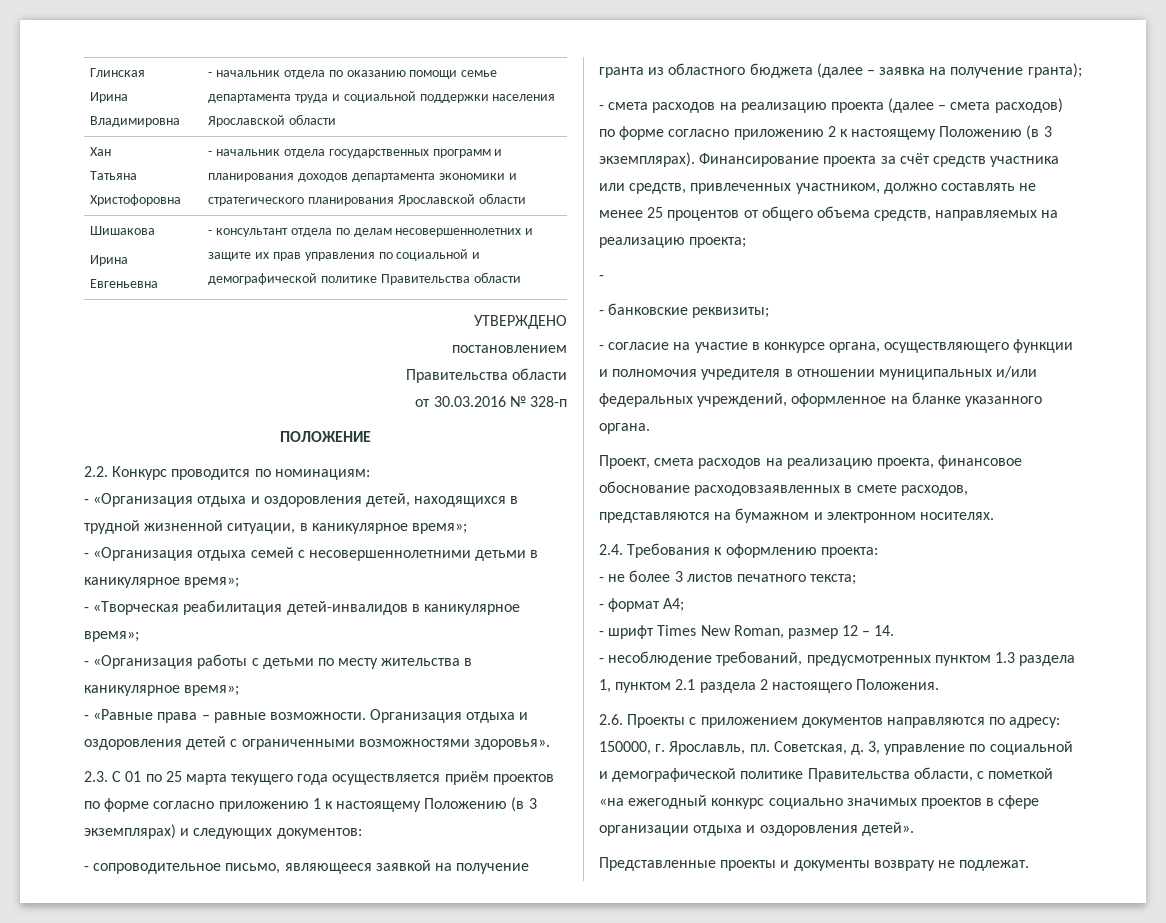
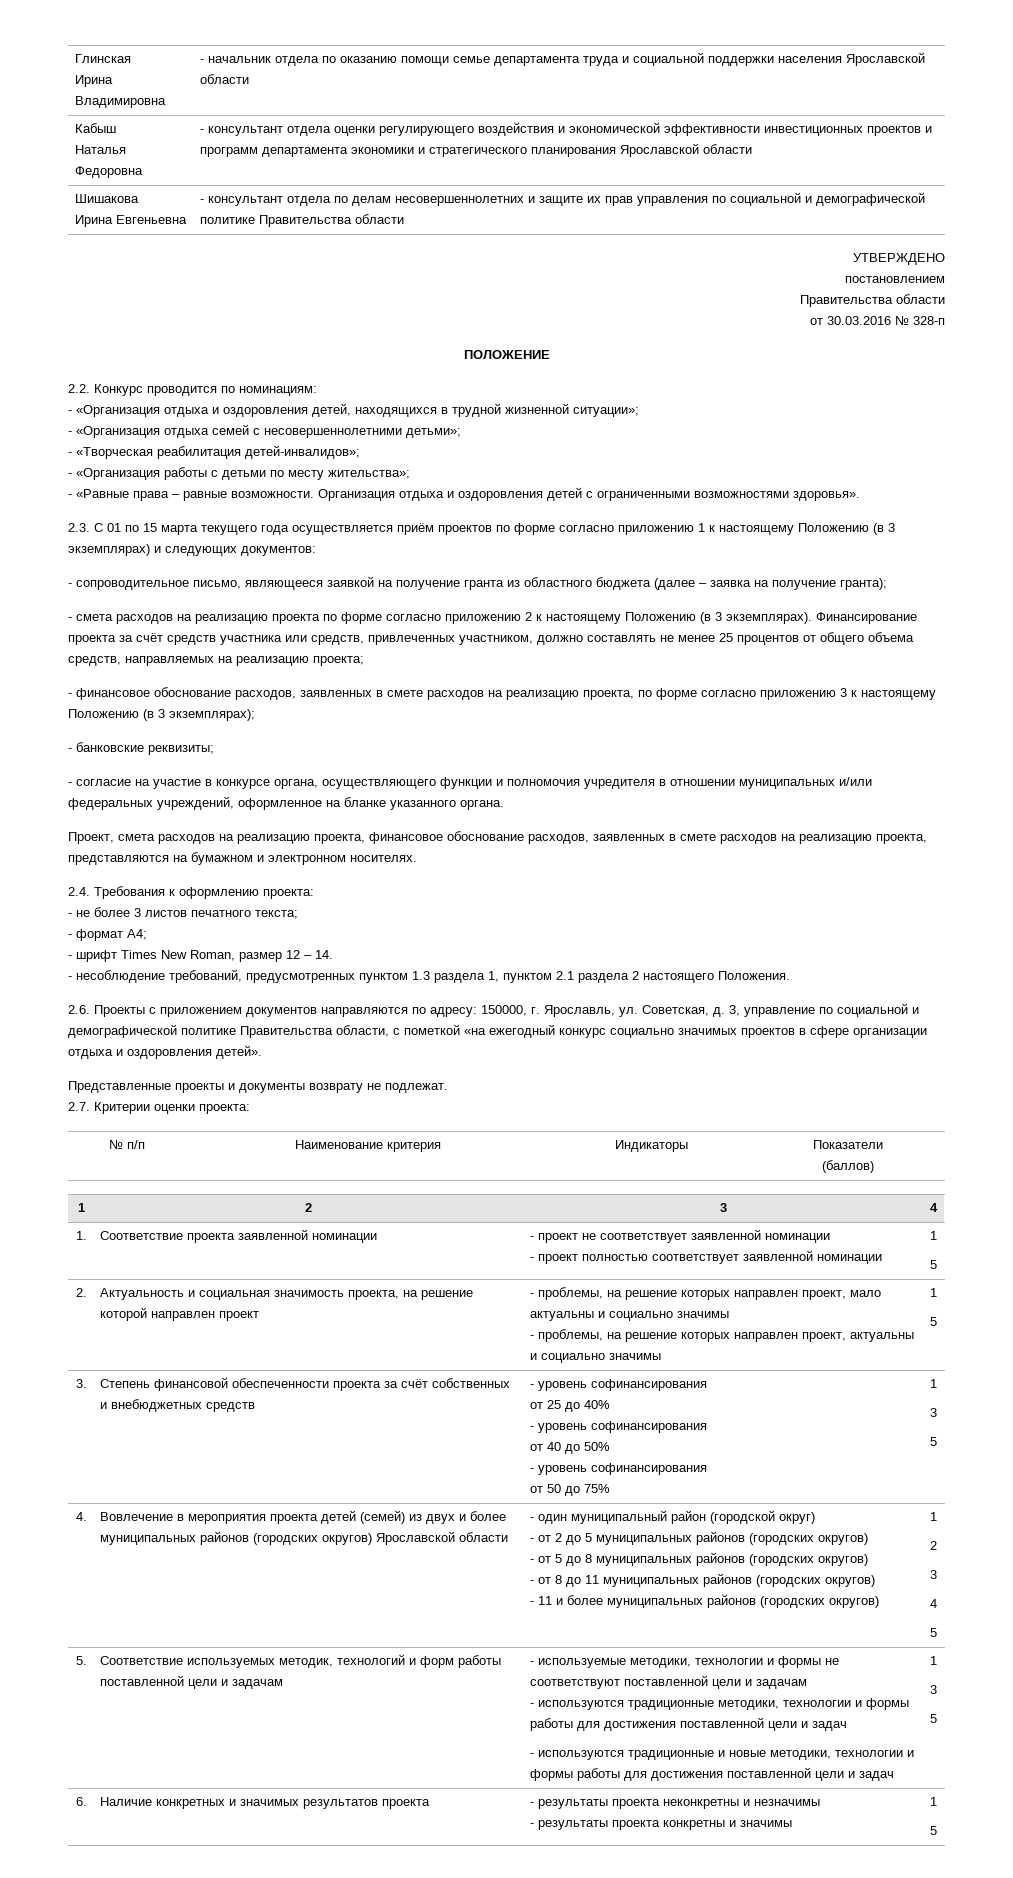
[90,147,112,156] [90,171,138,180] [90,194,182,206] [208,149,503,158] [208,173,349,182] Хан // Татьяна Христофоровна | - начальник отдела государственных программ и планирования доходов -> [74,123,116,133] [74,145,126,154] [74,166,143,178] [199,122,932,136] [199,147,258,157] Кабыш // Наталья Федоровна | - консультант отдела оценки регулирующего воздействия и экономической эффективности инвестиционных проектов и программ
[227,523,467,534] ситуации, в каникулярное время»; -> [573,407,639,417] ситуации»;
[475,550,539,561] [84,577,240,588] детьми в каникулярное время»; -> [406,428,461,438] детьми»;
[286,601,520,615] [84,631,139,642] детей-инвалидов в каникулярное время»; -> [245,445,360,459] детей-инвалидов»;
[381,658,473,666] [84,685,240,696] жительства в каникулярное время»; -> [328,470,410,479] жительства»;
[165,771,182,782] 25 -> [143,523,157,532] 15
[888,98,1063,113] (далее – смета расходов) -> (320, 619) none
(604, 277) none -> [76,687,936,700] [68,709,255,721] финансовое обоснование расходов, заявленных в смете расходов на реализацию проекта, по форме согласно приложению 3 к настоящему Положению (в 3 экземплярах);
[694,485,968,496] расходовзаявленных в смете расходов, -> [528,834,927,844] расходов, заявленных в смете расходов на реализацию проекта,
[749,744,770,752] пл. -> [619,1007,638,1017] ул.
(1030, 865) none -> [68,1102,250,1114] [108,1139,145,1149] [295,1140,441,1152] [615,1140,688,1152] [813,1140,883,1149] [822,1160,874,1173] [77,1203,85,1212] [305,1203,312,1212] [719,1203,727,1212] [930,1203,938,1212] [75,1231,87,1240] [99,1229,377,1243] [529,1229,830,1243] [529,1250,882,1264] [930,1231,937,1240] [930,1260,937,1269] [75,1288,87,1297] [99,1288,473,1300] [99,1307,259,1321] [529,1287,881,1300] [529,1311,729,1321] [529,1329,914,1342] [529,1353,661,1363] [930,1288,937,1297] [930,1317,937,1326] [75,1379,87,1388] [99,1377,510,1391] [99,1399,255,1412] [529,1379,707,1391] [529,1400,610,1412] [529,1421,707,1433] [529,1442,610,1454] [529,1463,707,1475] [529,1484,610,1496] [930,1379,937,1388] [930,1408,937,1417] [930,1437,937,1446] [75,1512,87,1521] [99,1510,506,1524] [99,1531,508,1545] [529,1510,815,1524] [529,1531,868,1545] [529,1552,868,1566] [529,1573,875,1587] [529,1594,879,1608] [930,1512,937,1521] [930,1541,937,1550] [930,1570,937,1579] [930,1599,937,1608] [930,1628,937,1637] [75,1656,87,1665] [99,1654,501,1668] [99,1675,283,1689] [529,1656,839,1668] [529,1675,807,1689] [529,1698,909,1710] [529,1717,847,1731] [529,1750,914,1760] [529,1767,894,1781] [930,1656,937,1665] [930,1685,937,1694] [930,1714,937,1723] [75,1797,87,1806] [99,1797,430,1809] [529,1799,820,1809] [529,1820,792,1830] [930,1797,937,1806] [930,1826,937,1835] // 2.7. Критерии оценки проекта: // № п/п | Наименование критерия | Индикаторы | Показатели // (баллов) // 1 | 2 | 3 | 4 // 1. | Соответствие проекта заявленной номинации | - проект не соответствует заявленной номинации // - проект полностью соответствует заявленной номинации | 1 // 5 // 2. | Актуальность и социальная значимость проекта, на решение которой направлен проект | - проблемы, на решение которых направлен проект, мало актуальны и социально значимы // - проблемы, на решение которых направлен проект, актуальны и социально значимы | 1 // 5 // 3. | Степень финансовой обеспеченности проекта за счёт собственных и внебюджетных средств | - уровень софинансирования // от 25 до 40% // - уровень софинансирования // от 40 до 50% // - уровень софинансирования // от 50 до 75% | 1 // 3 // 5 // 4. | Вовлечение в мероприятия проекта детей (семей) из двух и более муниципальных районов (городских округов) Ярославской области | - один муниципальный район (городской округ) // - от 2 до 5 муниципальных районов (городских округов) // - от 5 до 8 муниципальных районов (городских округов) // - от 8 до 11 муниципальных районов (городских округов) // - 11 и более муниципальных районов (городских округов) | 1 // 2 // 3 // 4 // 5 // 5. | Соответствие используемых методик, технологий и форм работы поставленной цели и задачам | - используемые методики, технологии и формы не соответствуют поставленной цели и задачам // - используются традиционные методики, технологии и формы работы для достижения поставленной цели и задач // - используются традиционные и новые методики, технологии и формы работы для достижения поставленной цели и задач | 1 // 3 // 5 // 6. | Наличие конкретных и значимых результатов проекта | - результаты проекта неконкретны и незначимы // - результаты проекта конкретны и значимы | 1 // 5

